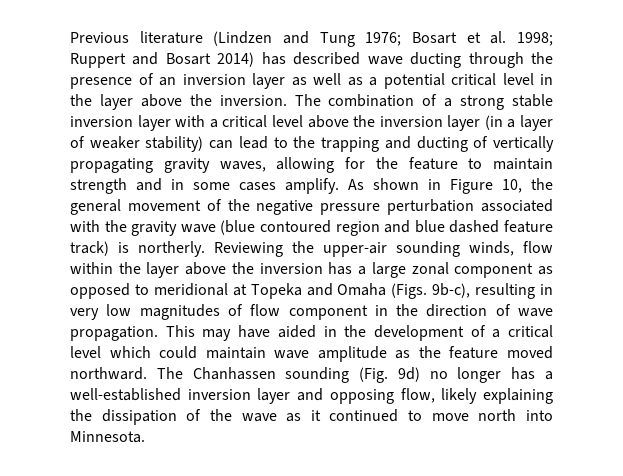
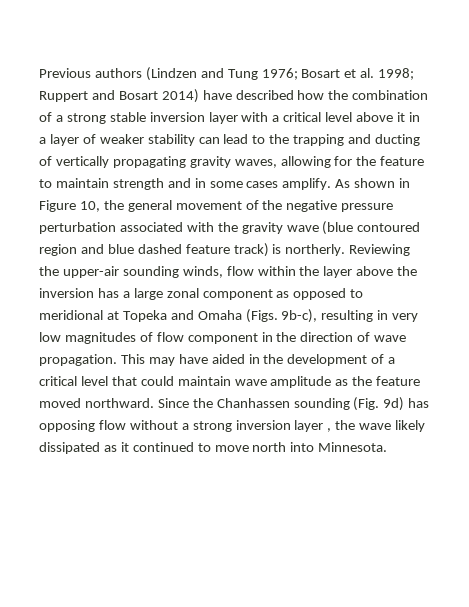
[139,31,203,44] literature -> [94,68,142,78] authors
[261,52,554,68] [70,73,553,89] [70,94,321,110] has described wave ducting through the presence of an inversion layer as well as a potential critical level in the layer above the inversion. The -> [202,90,349,100] have described how the
[353,115,503,131] the inversion layer (in -> [397,112,420,122] it in
[145,136,204,152] stability) -> [147,134,195,146] stability
[109,346,151,358] which -> [111,376,137,386] that
[156,367,183,379] The -> [157,398,213,408] Since the
[429,367,553,383] [70,388,553,404] [70,409,277,425] no longer has a well-established inversion layer and opposing flow, likely explaining the dissipation of the wave -> [408,398,430,408] [39,420,426,432] [39,442,100,454] has opposing flow without a strong inversion layer , the wave likely dissipated

